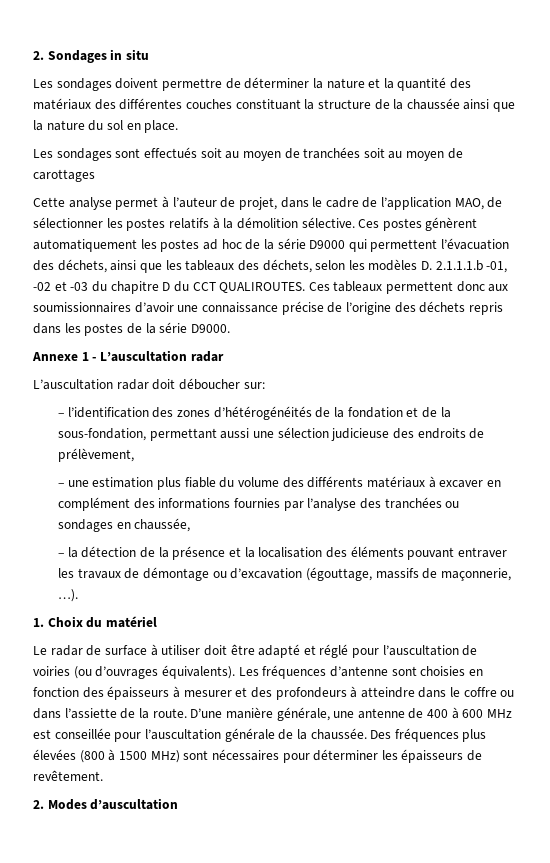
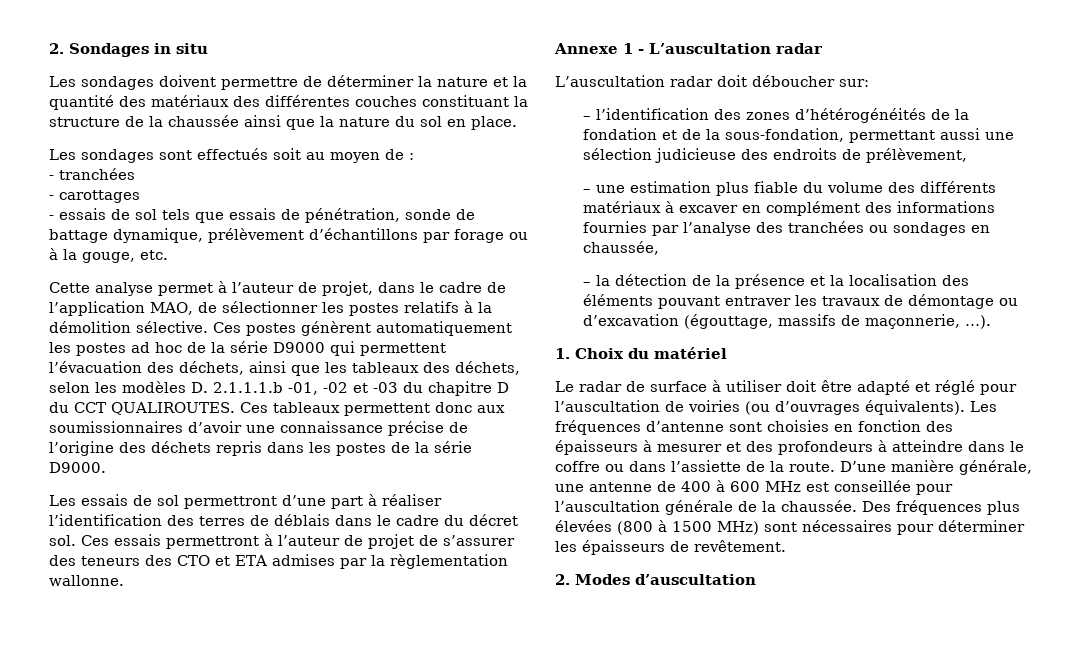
[303,147,463,161] [33,169,95,182] tranchées soit au moyen de carottages -> [409,153,414,160] [49,168,135,180] [49,190,140,203] [49,208,475,223] [49,228,528,243] [49,248,168,263] : // - tranchées // - carottages // - essais de sol tels que essais de pénétration, sonde de battage dynamique, prélèvement d’échantillons par forage ou à la gouge, etc.
(230, 328) none -> [49,494,442,509] [49,514,518,526] [49,534,515,549] [49,554,508,569] [49,575,124,586] // Les essais de sol permettront d’une part à réaliser l’identification des terres de déblais dans le cadre du décret sol. Ces essais permettront à l’auteur de projet de s’assurer des teneurs des CTO et ETA admises par la règlementation wallonne.

